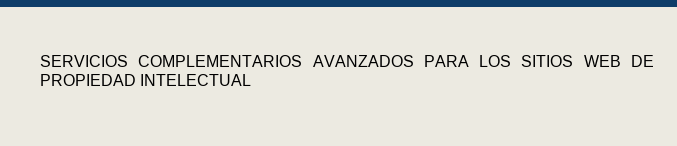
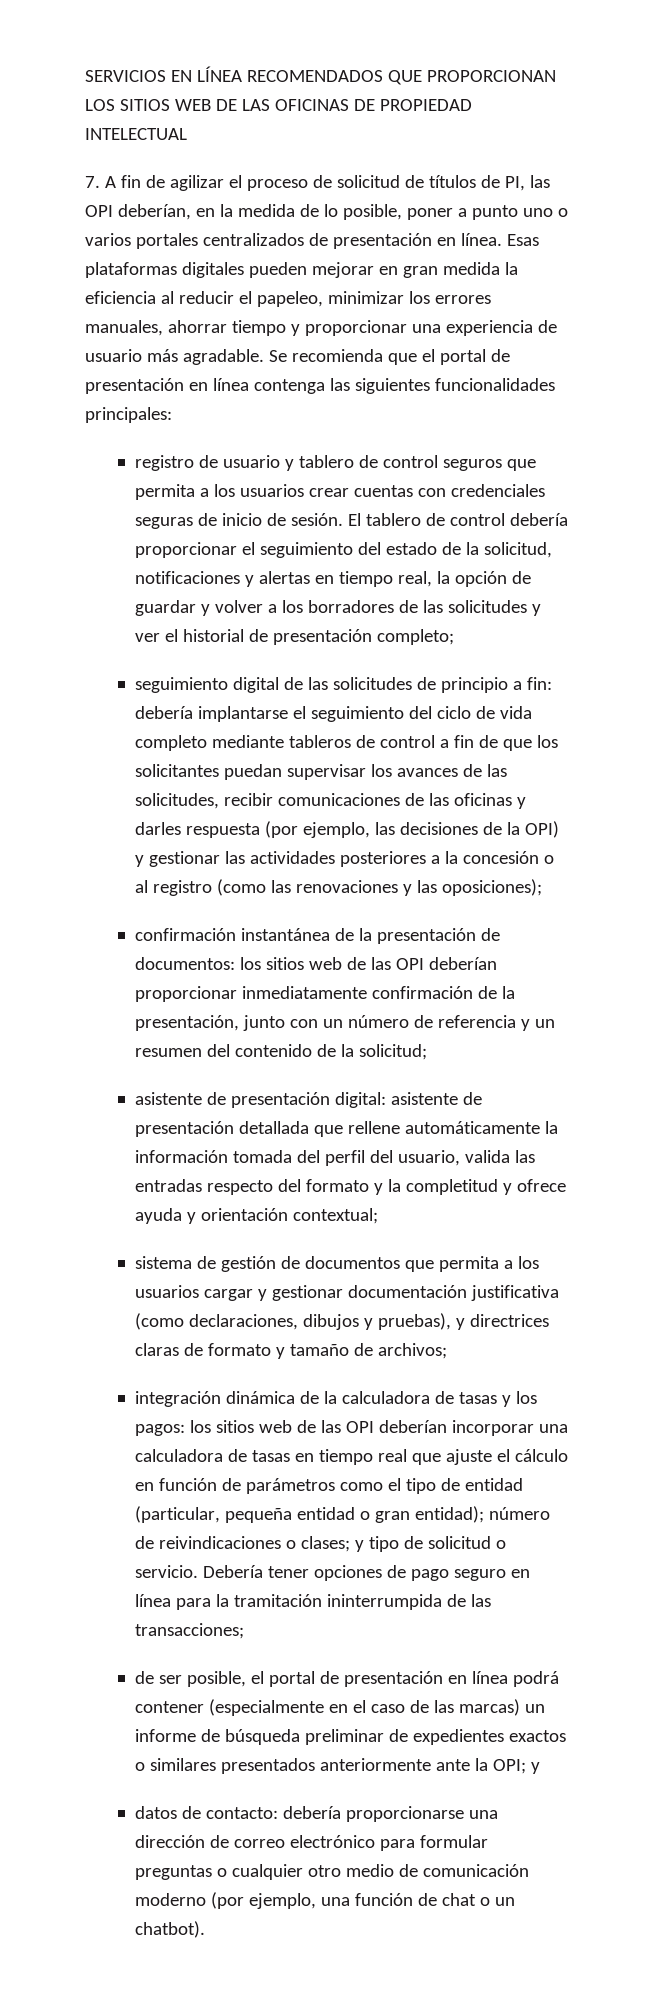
[138,55,469,67] COMPLEMENTARIOS AVANZADOS PARA -> [170,66,556,85] EN LÍNEA RECOMENDADOS QUE PROPORCIONAN
(654, 61) none -> [241,99,375,111] LAS OFICINAS DE
(252, 80) none -> [85,175,550,191] [85,204,568,220] [85,233,539,249] [85,262,518,278] [85,291,491,307] [85,320,557,336] [85,349,510,365] [85,378,555,394] [85,407,172,423] [134,455,536,471] [134,484,545,500] [134,513,568,529] [134,542,552,558] [134,571,531,587] [134,600,541,616] [134,629,454,645] [134,677,552,693] [134,706,532,722] [134,735,558,751] [134,764,507,780] [134,793,526,809] [134,821,559,838] [134,851,554,867] [134,879,542,896] [134,928,500,944] [134,957,497,970] [134,986,515,1002] [134,1015,555,1031] [134,1044,427,1060] [134,1092,482,1108] [134,1121,558,1137] [134,1150,535,1166] [134,1179,566,1195] [134,1208,378,1224] [134,1256,539,1272] [134,1285,559,1301] [134,1313,549,1330] [134,1343,447,1359] [134,1391,537,1407] [134,1420,568,1436] [134,1449,568,1465] [134,1478,523,1494] [134,1506,550,1523] [134,1536,506,1552] [134,1565,530,1581] [134,1594,491,1610] [134,1623,244,1639] [134,1671,559,1687] [134,1699,545,1716] [134,1729,566,1745] [134,1758,540,1774] [134,1806,498,1822] [134,1835,488,1851] [134,1864,529,1880] [134,1892,515,1909] [134,1921,205,1938] // 7. A fin de agilizar el proceso de solicitud de títulos de PI, las OPI deberían, en la medida de lo posible, poner a punto uno o varios portales centralizados de presentación en línea. Esas plataformas digitales pueden mejorar en gran medida la eficiencia al reducir el papeleo, minimizar los errores manuales, ahorrar tiempo y proporcionar una experiencia de usuario más agradable. Se recomienda que el portal de presentación en línea contenga las siguientes funcionalidades principales: // registro de usuario y tablero de control seguros que permita a los usuarios crear cuentas con credenciales seguras de inicio de sesión. El tablero de control debería proporcionar el seguimiento del estado de la solicitud, notificaciones y alertas en tiempo real, la opción de guardar y volver a los borradores de las solicitudes y ver el historial de presentación completo; // seguimiento digital de las solicitudes de principio a fin: debería implantarse el seguimiento del ciclo de vida completo mediante tableros de control a fin de que los solicitantes puedan supervisar los avances de las solicitudes, recibir comunicaciones de las oficinas y darles respuesta (por ejemplo, las decisiones de la OPI) y gestionar las actividades posteriores a la concesión o al registro (como las renovaciones y las oposiciones); // confirmación instantánea de la presentación de documentos: los sitios web de las OPI deberían proporcionar inmediatamente confirmación de la presentación, junto con un número de referencia y un resumen del contenido de la solicitud; // asistente de presentación digital: asistente de presentación detallada que rellene automáticamente la información tomada del perfil del usuario, valida las entradas respecto del formato y la completitud y ofrece ayuda y orientación contextual; // sistema de gestión de documentos que permita a los usuarios cargar y gestionar documentación justificativa (como declaraciones, dibujos y pruebas), y directrices claras de formato y tamaño de archivos; // integración dinámica de la calculadora de tasas y los pagos: los sitios web de las OPI deberían incorporar una calculadora de tasas en tiempo real que ajuste el cálculo en función de parámetros como el tipo de entidad (particular, pequeña entidad o gran entidad); número de reivindicaciones o clases; y tipo de solicitud o servicio. Debería tener opciones de pago seguro en línea para la tramitación ininterrumpida de las transacciones; // de ser posible, el portal de presentación en línea podrá contener (especialmente en el caso de las marcas) un informe de búsqueda preliminar de expedientes exactos o similares presentados anteriormente ante la OPI; y // datos de contacto: debería proporcionarse una dirección de correo electrónico para formular preguntas o cualquier otro medio de comunicación moderno (por ejemplo, una función de chat o un chatbot).

